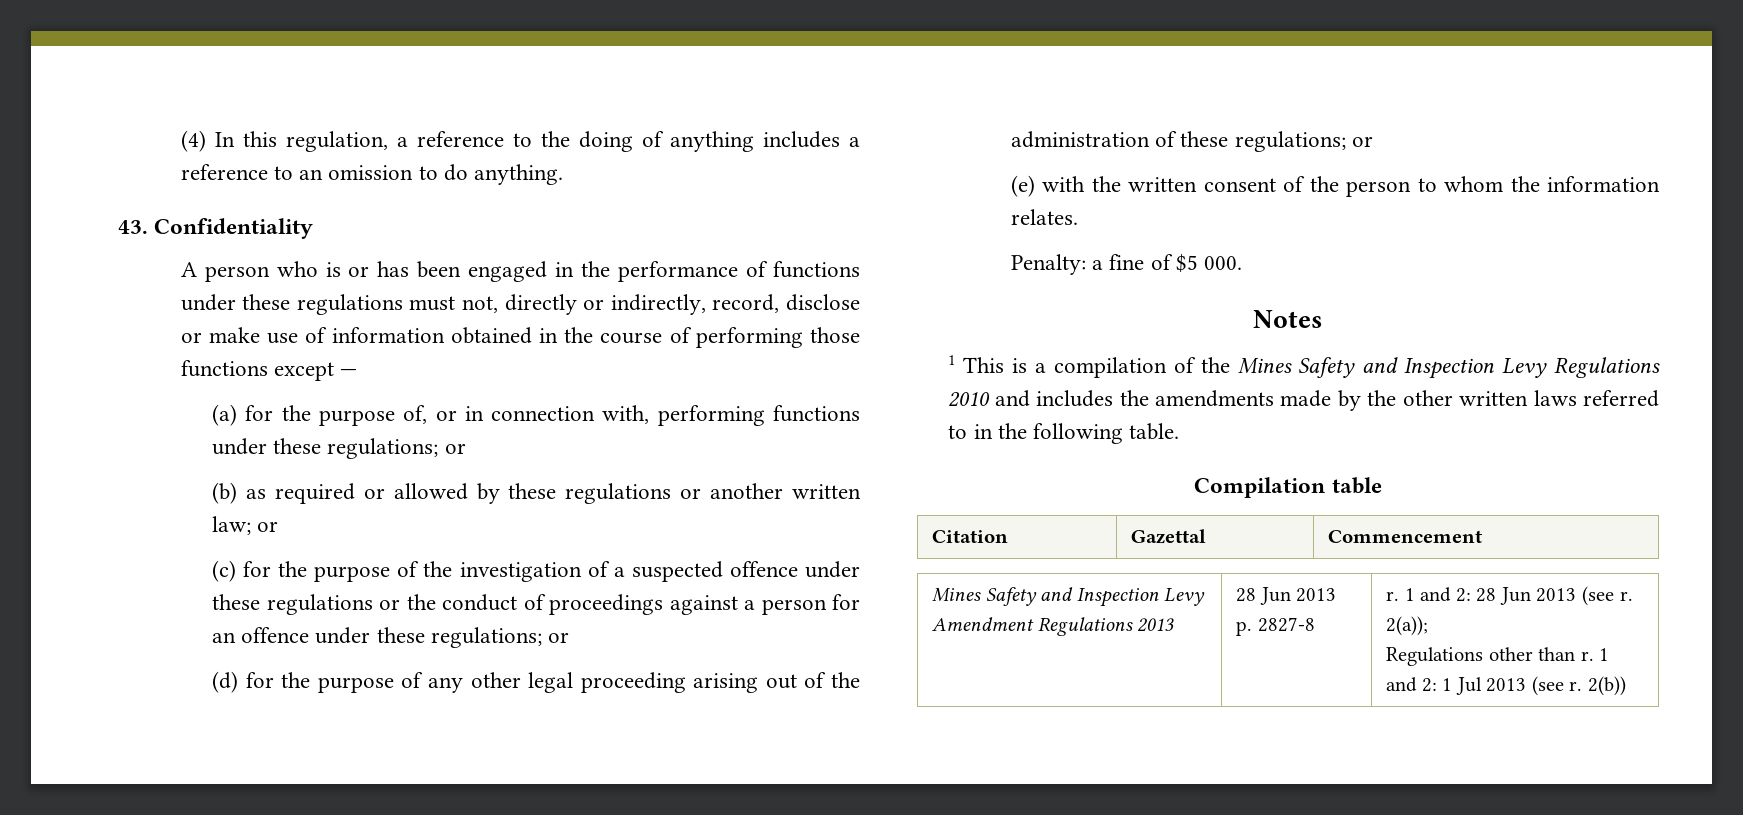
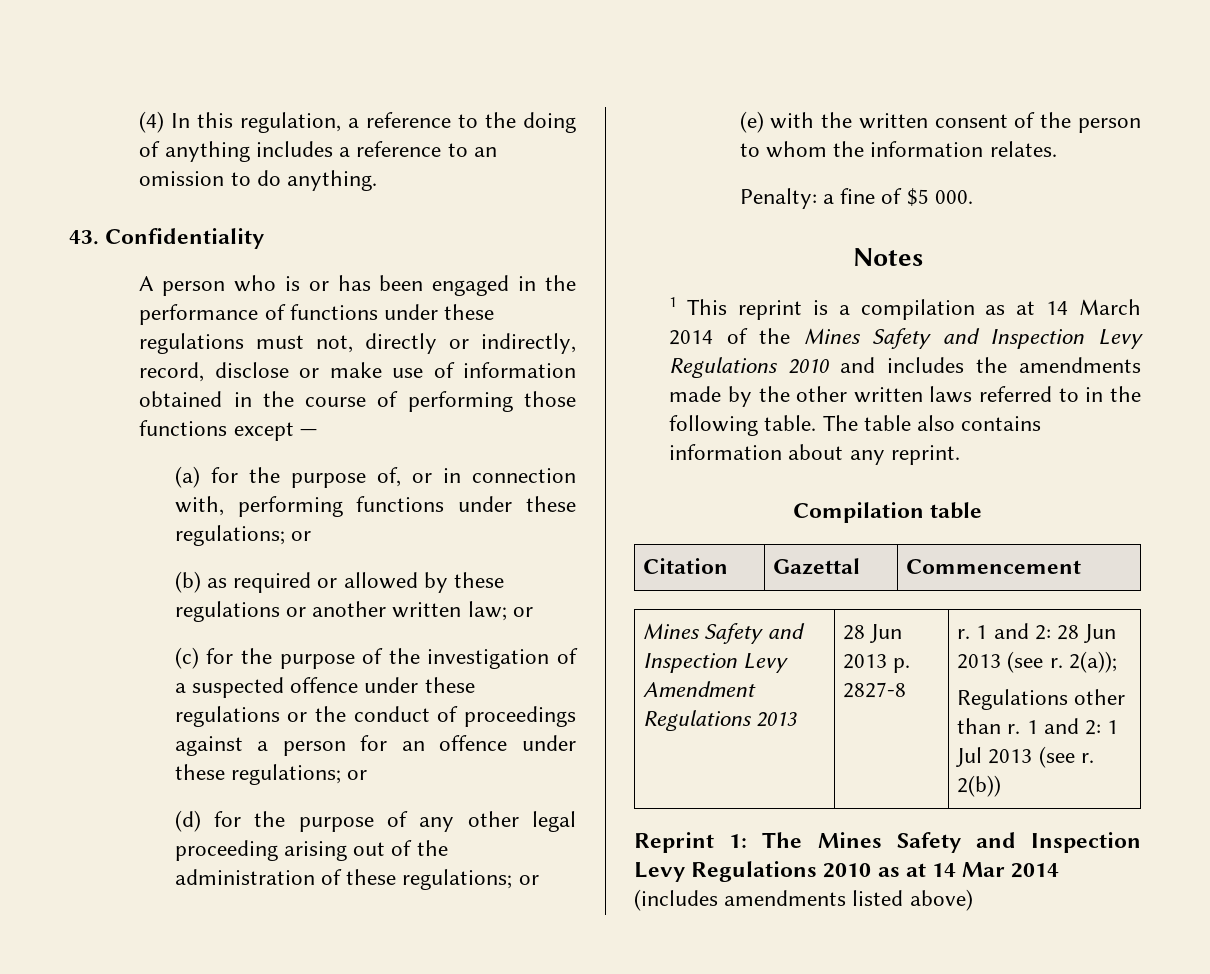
(1005, 365) none -> [737,300,802,320] reprint
(1167, 367) none -> [985,299,1141,315] [669,330,714,345] as at 14 March 2014
(1180, 431) none -> [822,415,1042,431] [669,444,960,465] The table also contains information about any reprint.
(1626, 686) none -> [634,832,1141,853] [634,861,1060,882] [634,889,973,911] // Reprint 1: The Mines Safety and Inspection Levy Regulations 2010 as at 14 Mar 2014 (includes amendments listed above)

